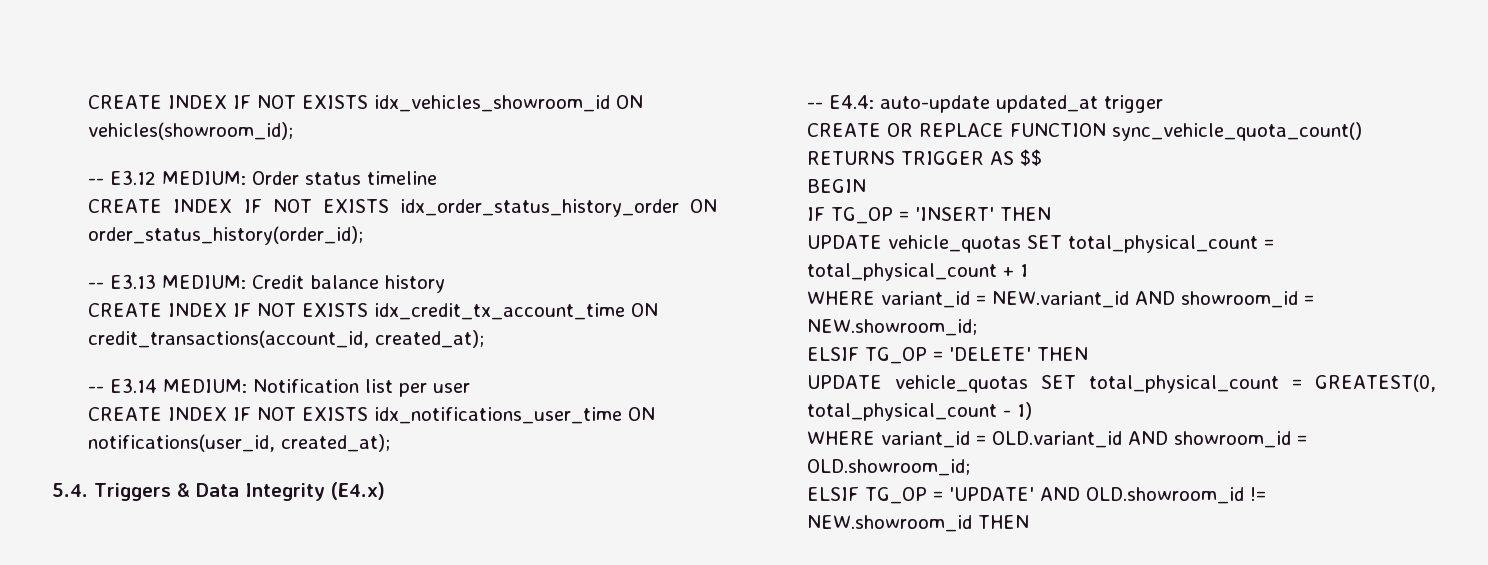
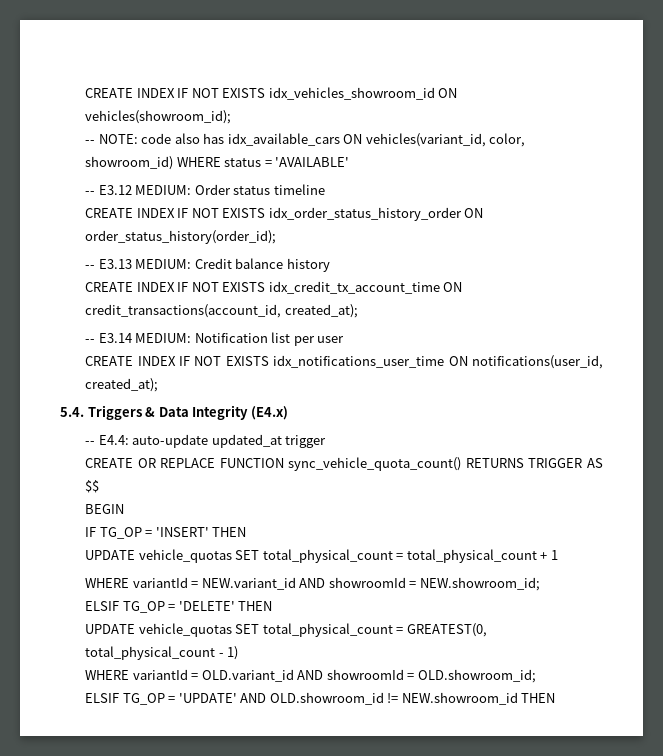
(294, 131) none -> [85,133,526,147] [85,156,350,170] // -- NOTE: code also has idx_available_cars ON vehicles(variant_id, color, showroom_id) WHERE status = 'AVAILABLE'
[881,291,971,308] variant_id -> [132,577,188,588] variantId
[1181,291,1299,308] showroom_id -> [328,577,406,588] showroomId
[881,431,971,448] variant_id -> [132,669,188,680] variantId
[1174,431,1292,448] showroom_id -> [326,669,404,680] showroomId

